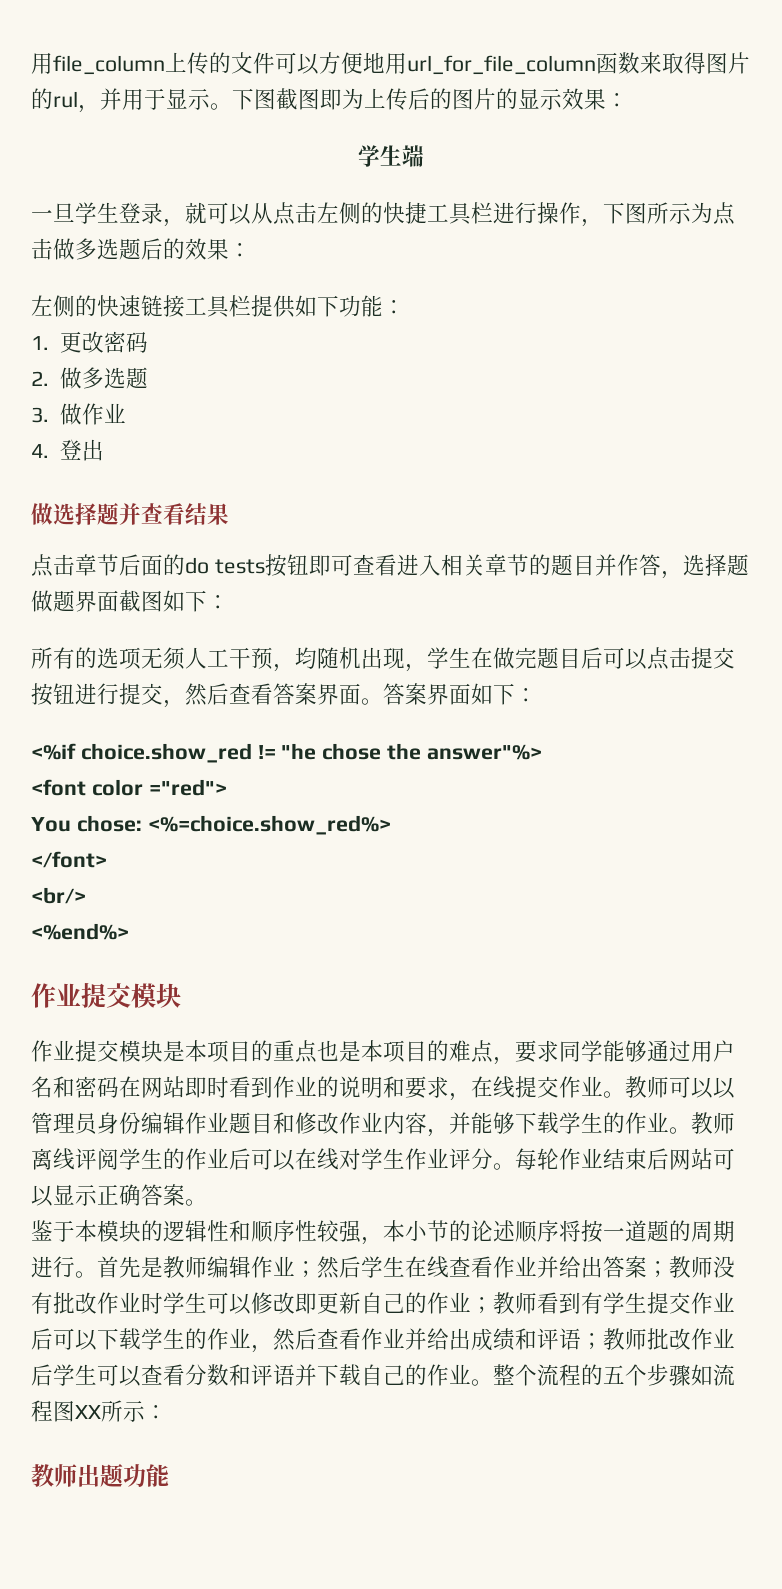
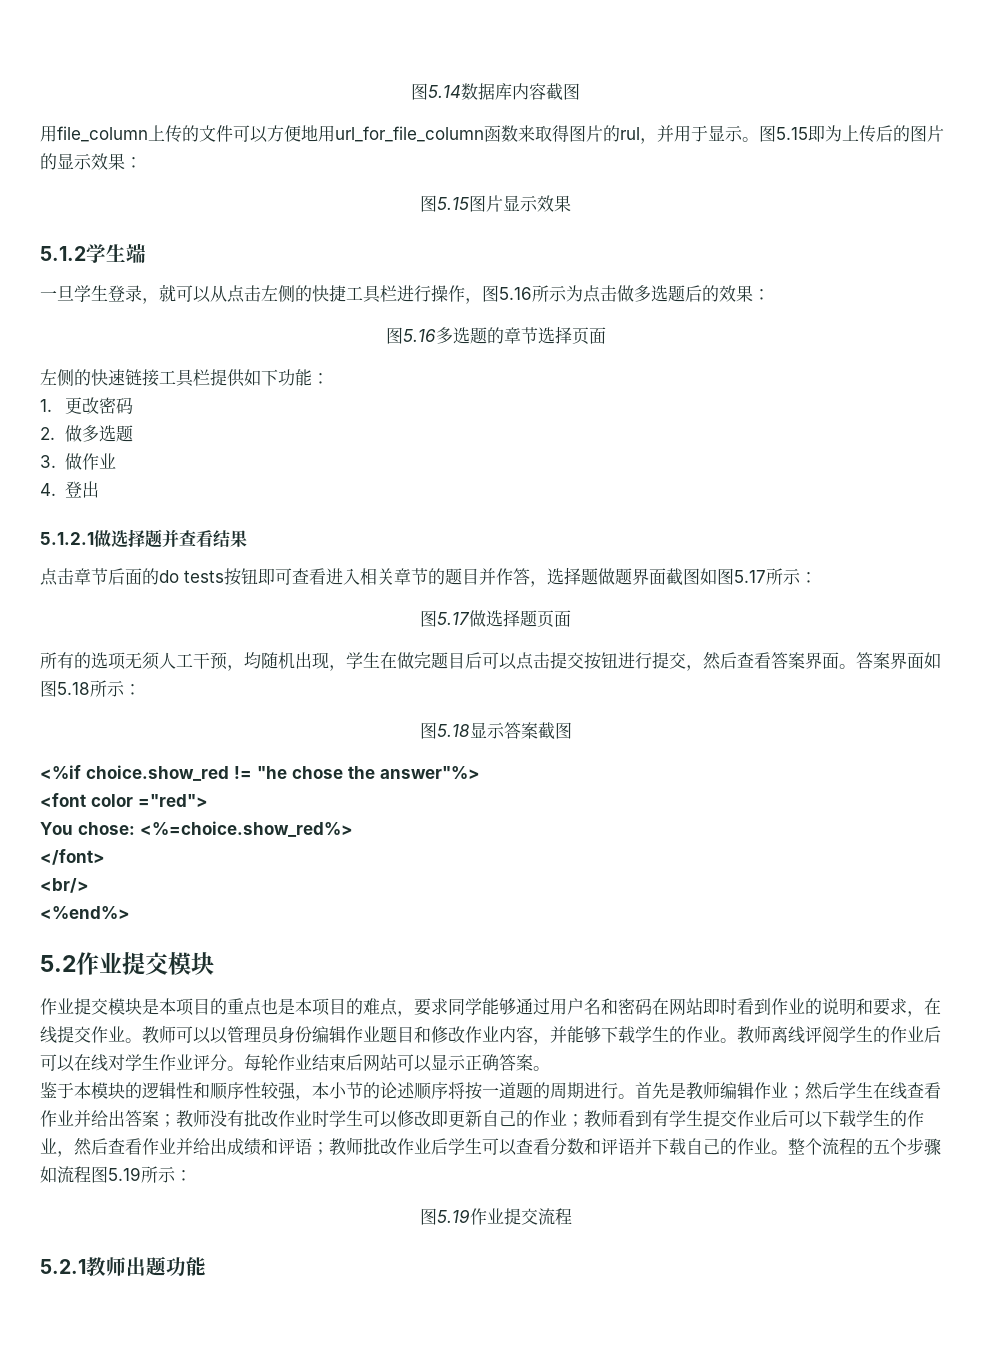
(31, 63) none -> [411,83,580,101] 图5.14数据库内容截图 //
[232,88,320,110] 下图截图 -> [759,125,808,142] 图5.15
(628, 100) none -> [420,195,571,212] [40,246,86,261] 图5.15图片显示效果 // 5.1.2
[603,202,647,224] 下图 -> [482,285,532,302] 图5.16
(251, 250) none -> [385,326,606,345] // 图5.16多选题的章节选择页面
(104, 450) none -> [40,532,94,545] 5.1.2.1
[185,590,229,612] 下： -> [717,568,817,585] [420,609,571,628] 图5.17所示： // 图5.17做选择题页面
[493,683,537,705] 下： -> [40,680,141,697] [419,722,572,740] 图5.18所示： // 图5.18显示答案截图
(129, 931) none -> [40,955,76,972] 5.2
[75,1400,167,1422] XX所示： // -> [108,1166,192,1183] [419,1208,572,1225] [40,1259,86,1274] 5.19所示： // 图5.19作业提交流程 // 5.2.1

